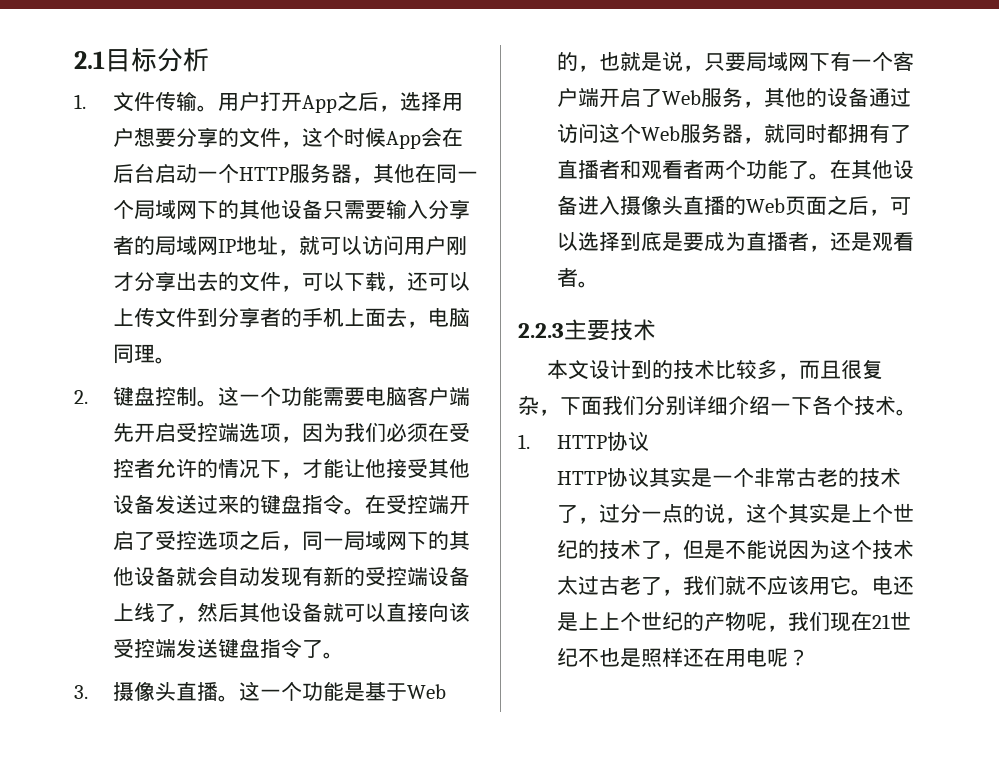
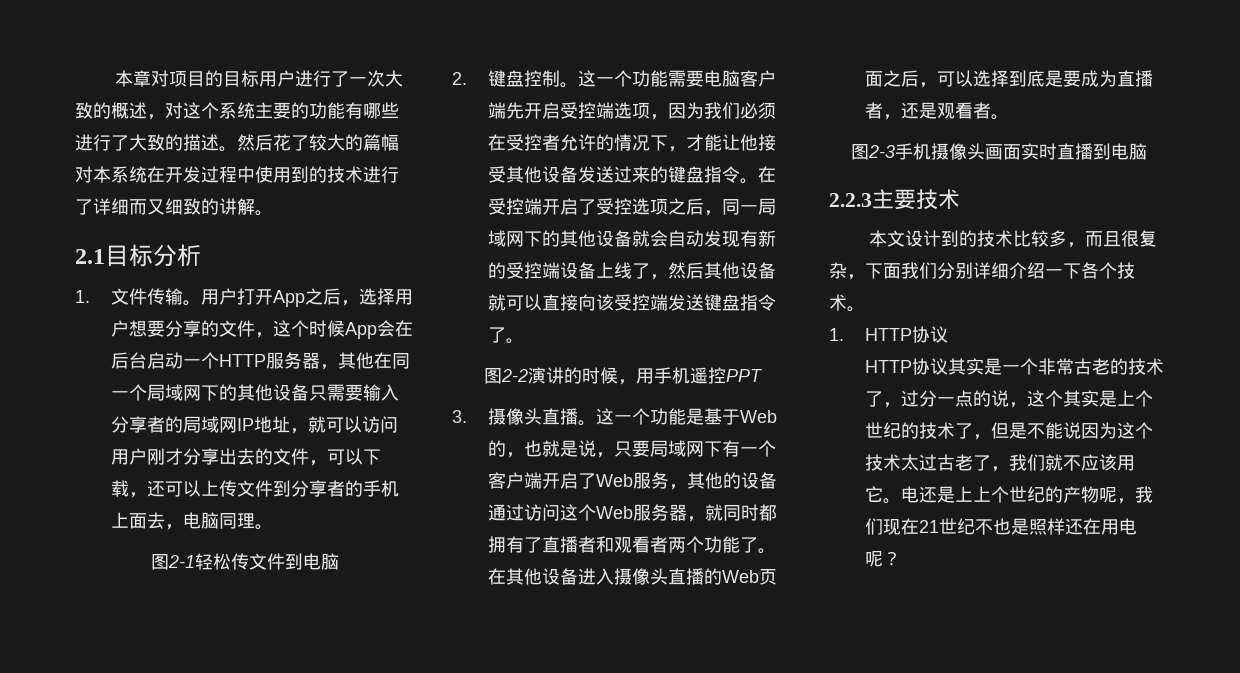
(74, 60) none -> [115,70,404,87] [75,102,399,120] [75,134,399,152] [75,166,399,183] [75,198,273,216] 本章对项目的目标用户进行了一次大致的概述，对这个系统主要的功能有哪些进行了大致的描述。然后花了较大的篇幅对本系统在开发过程中使用到的技术进行了详细而又细致的讲解。 //
(176, 360) none -> [151,553,339,570] // 图2-1轻松传文件到电脑
(344, 655) none -> [483,367,763,385] // 图2-2演讲的时候，用手机遥控PPT
(599, 284) none -> [851,143,1147,160] // 图2-3手机摄像头画面实时直播到电脑

